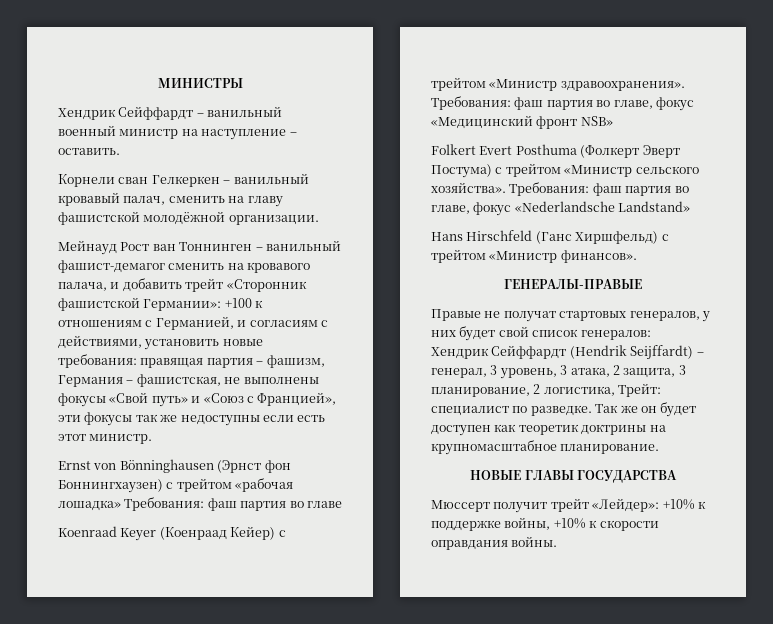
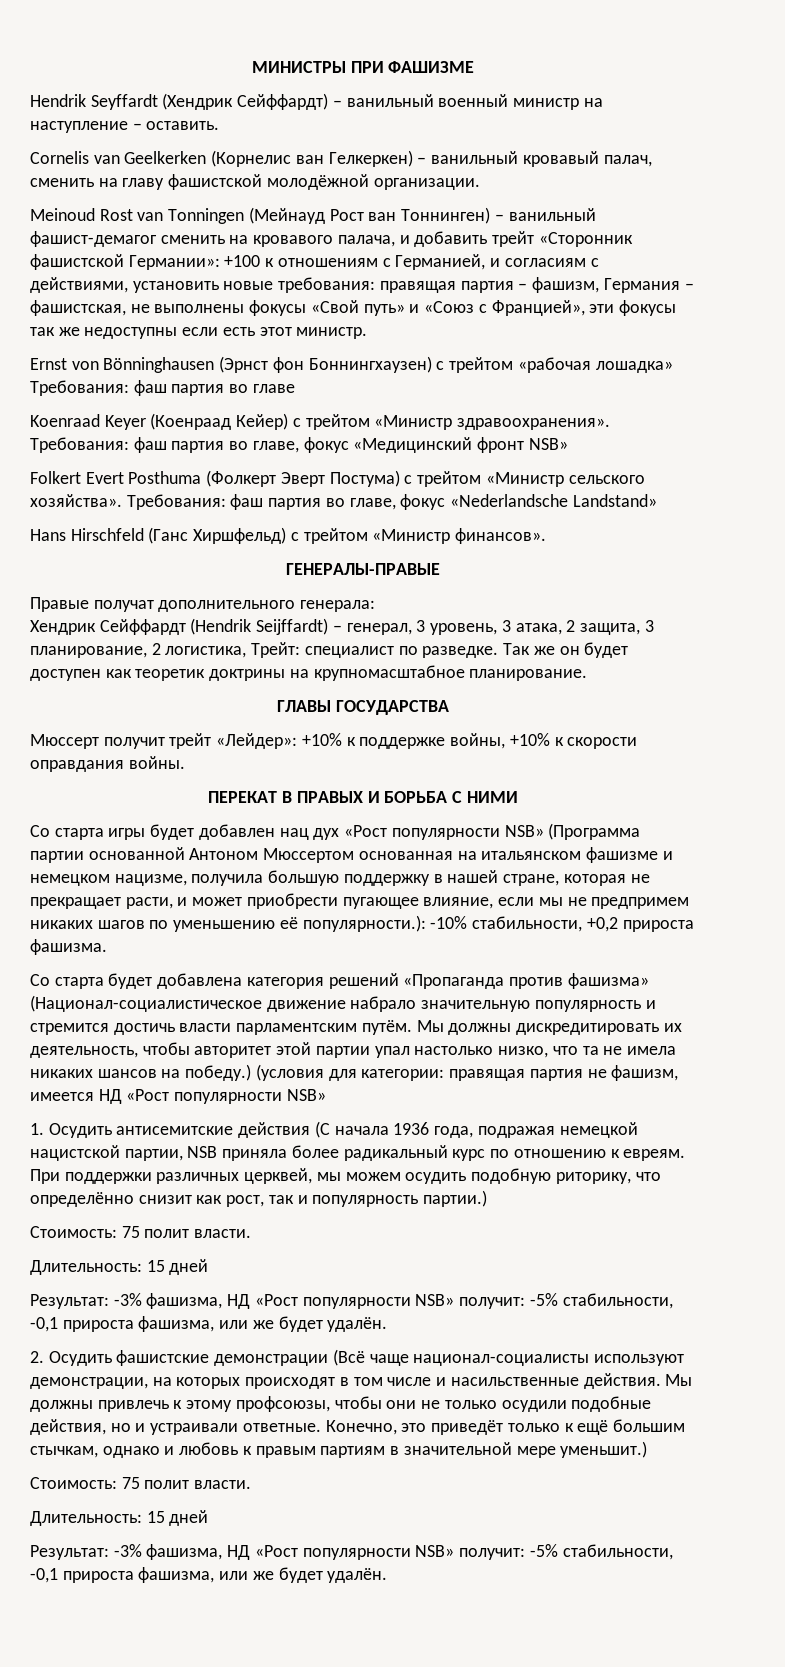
[58,106,194,120] // Хендрик Сейффардт -> [350,61,475,73] [30,93,329,110] ПРИ ФАШИЗМЕ // Hendrik Seyffardt (Хендрик Сейффардт)
[58,174,220,187] Корнели сван Гелкеркен -> [30,150,413,167] Cornelis van Geelkerken (Корнелис ван Гелкеркен)
[58,240,117,255] Мейнауд -> [30,207,325,224] Meinoud Rost van Tonningen (Мейнауд
[179,242,253,251] Тоннинген -> [401,207,491,224] Тоннинген)
[484,311,710,322] [431,326,651,341] не получат стартовых генералов, у них будет свой список генералов: -> [93,600,376,612] получат дополнительного генерала:
[470,470,522,480] НОВЫЕ -> (588, 675) none
(558, 541) none -> [208,791,518,803] [30,823,641,840] [30,847,673,863] [30,870,650,886] [30,893,690,909] [30,915,694,932] [30,939,107,955] [30,973,649,989] [30,995,656,1012] [30,1020,682,1035] [30,1042,676,1058] [30,1064,679,1081] [30,1089,326,1104] [30,1121,638,1138] [30,1145,686,1161] [30,1168,661,1184] [30,1190,488,1207] [30,1226,252,1238] [30,1259,209,1275] [30,1293,673,1309] [30,1316,388,1332] [30,1349,685,1366] [30,1373,693,1389] [30,1396,652,1412] [30,1419,685,1435] [30,1441,648,1458] [30,1477,252,1489] [30,1510,209,1526] [30,1544,673,1560] [30,1567,388,1583] // ПЕРЕКАТ В ПРАВЫХ И БОРЬБА С НИМИ // Со старта игры будет добавлен нац дух «Рост популярности NSB» (Программа партии основанной Антоном Мюссертом основанная на итальянском фашизме и немецком нацизме, получила большую поддержку в нашей стране, которая не прекращает расти, и может приобрести пугающее влияние, если мы не предпримем никаких шагов по уменьшению её популярности.): -10% стабильности, +0,2 прироста фашизма. // Со старта будет добавлена категория решений «Пропаганда против фашизма» (Национал-социалистическое движение набрало значительную популярность и стремится достичь власти парламентским путём. Мы должны дискредитировать их деятельность, чтобы авторитет этой партии упал настолько низко, что та не имела никаких шансов на победу.) (условия для категории: правящая партия не фашизм, имеется НД «Рост популярности NSB» // 1. Осудить антисемитские действия (С начала 1936 года, подражая немецкой нацистской партии, NSB приняла более радикальный курс по отношению к евреям. При поддержки различных церквей, мы можем осудить подобную риторику, что определённо снизит как рост, так и популярность партии.) // Стоимость: 75 полит власти. // Длительность: 15 дней // Результат: -3% фашизма, НД «Рост популярности NSB» получит: -5% стабильности, -0,1 прироста фашизма, или же будет удалён. // 2. Осудить фашистские демонстрации (Всё чаще национал-социалисты используют демонстрации, на которых происходят в том числе и насильственные действия. Мы должны привлечь к этому профсоюзы, чтобы они не только осудили подобные действия, но и устраивали ответные. Конечно, это приведёт только к ещё большим стычкам, однако и любовь к правым партиям в значительной мере уменьшит.) // Стоимость: 75 полит власти. // Длительность: 15 дней // Результат: -3% фашизма, НД «Рост популярности NSB» получит: -5% стабильности, -0,1 прироста фашизма, или же будет удалён.

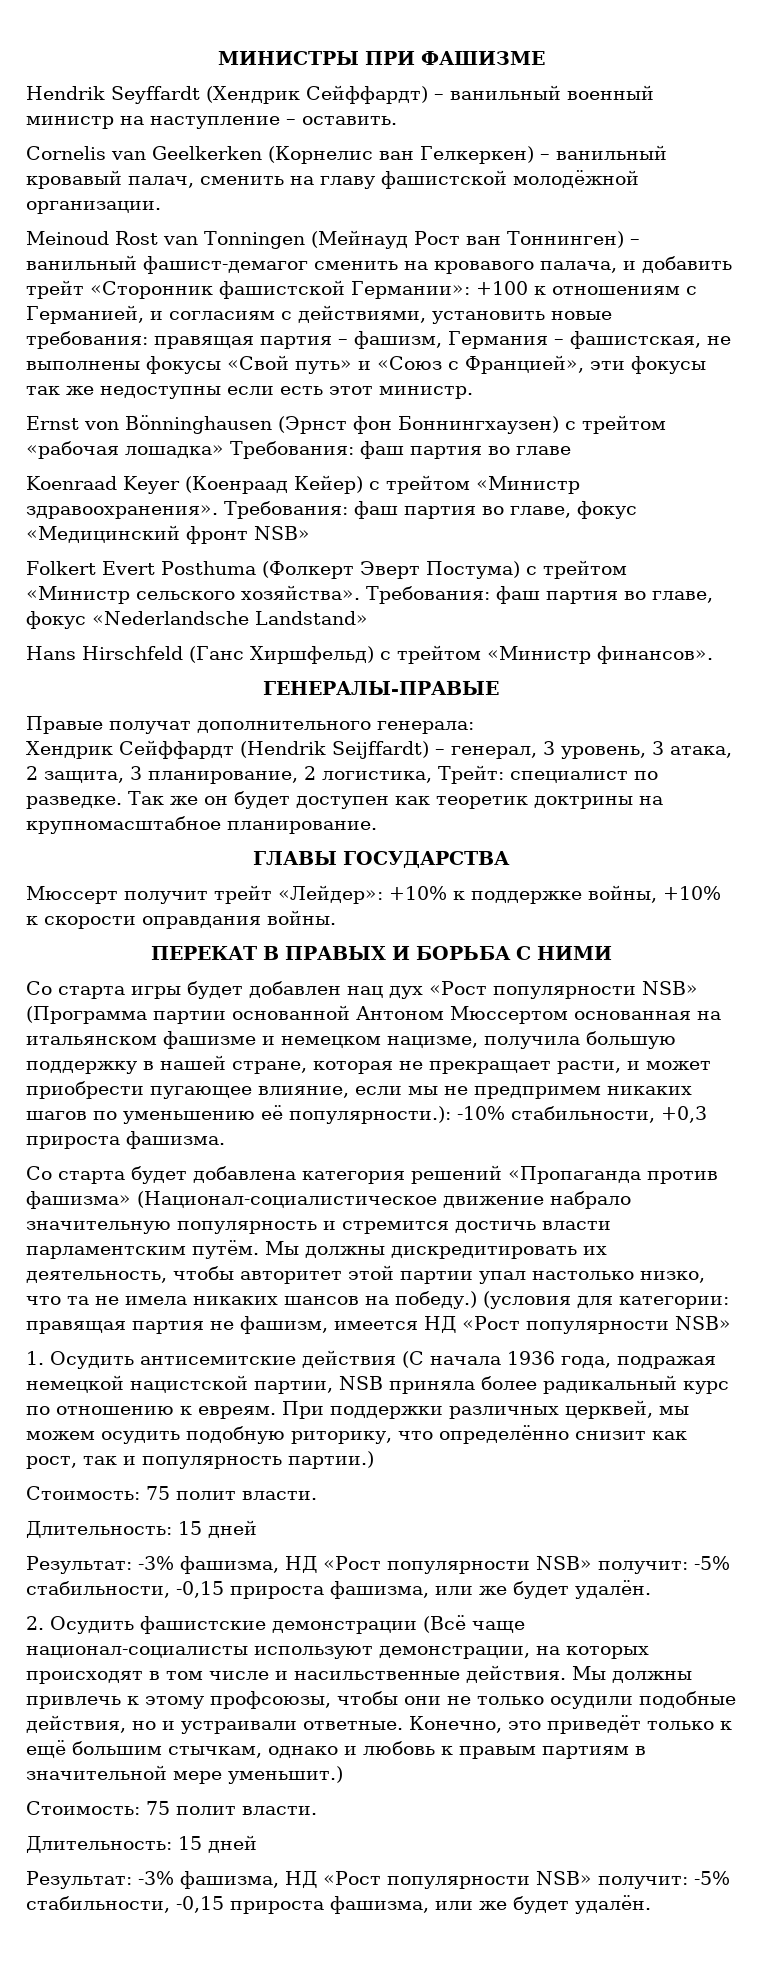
[586,917,618,932] +0,2 -> [661,1106,707,1123] +0,3
[30,1317,58,1332] -0,1 -> [176,1581,224,1598] -0,15
[30,1568,58,1583] -0,1 -> [176,1896,224,1913] -0,15

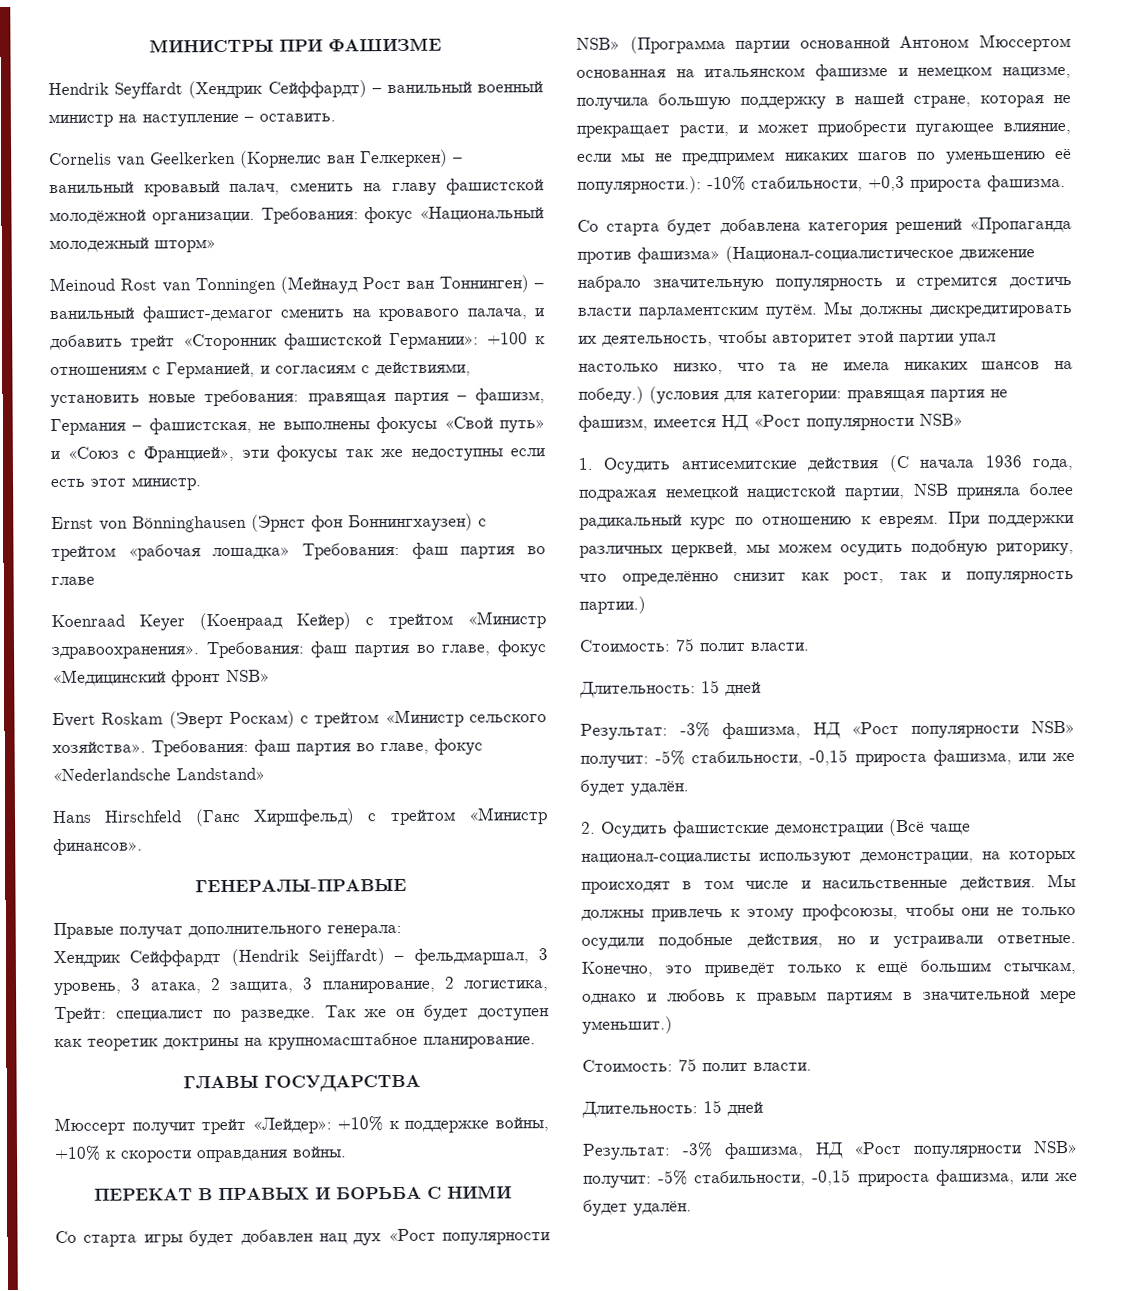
(161, 207) none -> [260,206,544,224] [49,237,216,253] Требования: фокус «Национальный молодежный шторм»
[26,561,520,579] Folkert Evert Posthuma (Фолкерт Эверт Постума) -> [52,710,295,729] Evert Roskam (Эверт Роскам)
[451,746,537,759] генерал, -> [413,948,529,965] фельдмаршал,

